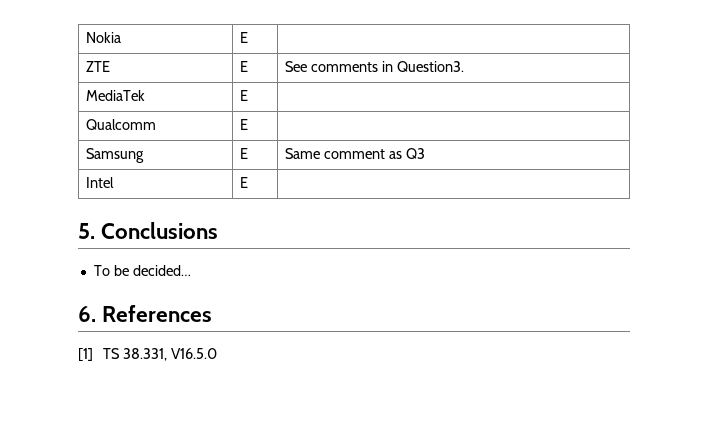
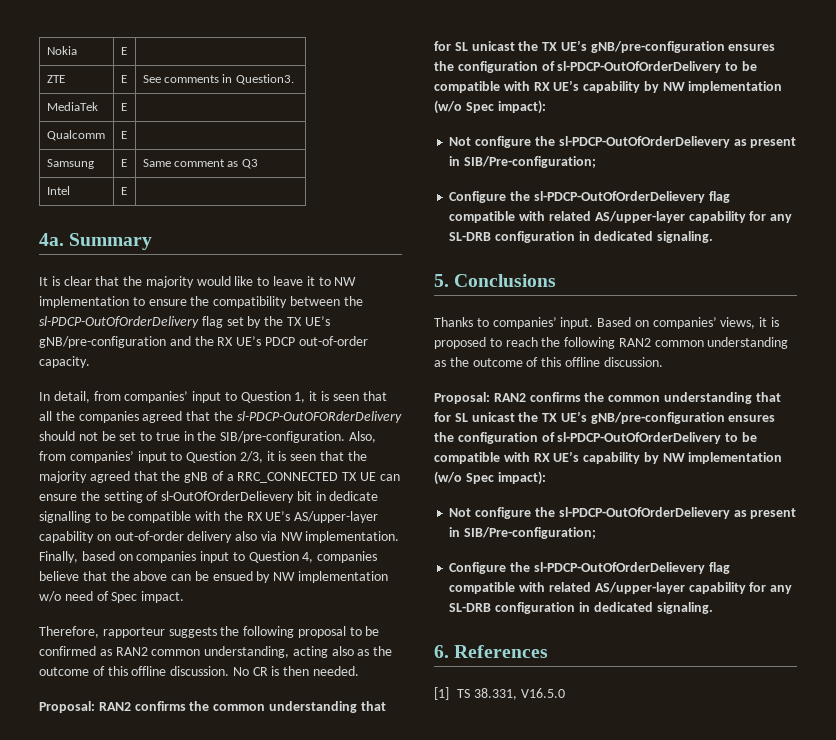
[78,222,219,239] [93,265,191,276] 5. Conclusions // To be decided… -> [39,233,153,250] [39,276,357,288] [39,296,363,308] [39,316,330,328] [39,336,368,348] [39,356,90,368] [39,391,387,403] [39,411,402,423] [39,431,377,443] [39,451,367,463] [39,471,400,483] [39,491,379,503] [39,511,379,523] [39,531,400,543] [39,551,378,563] [39,571,389,583] [39,591,185,603] [39,626,380,638] [39,646,393,658] [39,666,360,676] [39,701,386,713] [434,40,776,53] [434,61,757,73] [434,80,783,93] [434,100,546,114] [449,136,797,148] [449,156,597,168] [449,191,730,203] [449,211,793,223] [449,231,713,243] [434,274,557,287] [434,317,780,329] [434,337,789,349] [434,357,663,367] [434,392,781,404] [434,411,776,424] [434,432,757,444] [434,451,783,464] [434,471,546,485] [449,507,797,519] [449,527,597,539] [449,562,730,574] [449,582,793,594] [449,602,713,614] 4a. Summary // It is clear that the majority would like to leave it to NW implementation to ensure the compatibility between the sl-PDCP-OutOfOrderDelivery flag set by the TX UE’s gNB/pre-configuration and the RX UE’s PDCP out-of-order capacity. // In detail, from companies’ input to Question 1, it is seen that all the companies agreed that the sl-PDCP-OutOFORderDelivery should not be set to true in the SIB/pre-configuration. Also, from companies’ input to Question 2/3, it is seen that the majority agreed that the gNB of a RRC_CONNECTED TX UE can ensure the setting of sl-OutOfOrderDelievery bit in dedicate signalling to be compatible with the RX UE’s AS/upper-layer capability on out-of-order delivery also via NW implementation. Finally, based on companies input to Question 4, companies believe that the above can be ensued by NW implementation w/o need of Spec impact. // Therefore, rapporteur suggests the following proposal to be confirmed as RAN2 common understanding, acting also as the outcome of this offline discussion. No CR is then needed. // Proposal: RAN2 confirms the common understanding that for SL unicast the TX UE’s gNB/pre-configuration ensures the configuration of sl-PDCP-OutOfOrderDelivery to be compatible with RX UE’s capability by NW implementation (w/o Spec impact): // Not configure the sl-PDCP-OutOfOrderDelievery as present in SIB/Pre-configuration; // Configure the sl-PDCP-OutOfOrderDelievery flag compatible with related AS/upper-layer capability for any SL-DRB configuration in dedicated signaling. // 5. Conclusions // Thanks to companies’ input. Based on companies’ views, it is proposed to reach the following RAN2 common understanding as the outcome of this offline discussion. // Proposal: RAN2 confirms the common understanding that for SL unicast the TX UE’s gNB/pre-configuration ensures the configuration of sl-PDCP-OutOfOrderDelivery to be compatible with RX UE’s capability by NW implementation (w/o Spec impact): // Not configure the sl-PDCP-OutOfOrderDelievery as present in SIB/Pre-configuration; // Configure the sl-PDCP-OutOfOrderDelievery flag compatible with related AS/upper-layer capability for any SL-DRB configuration in dedicated signaling.

